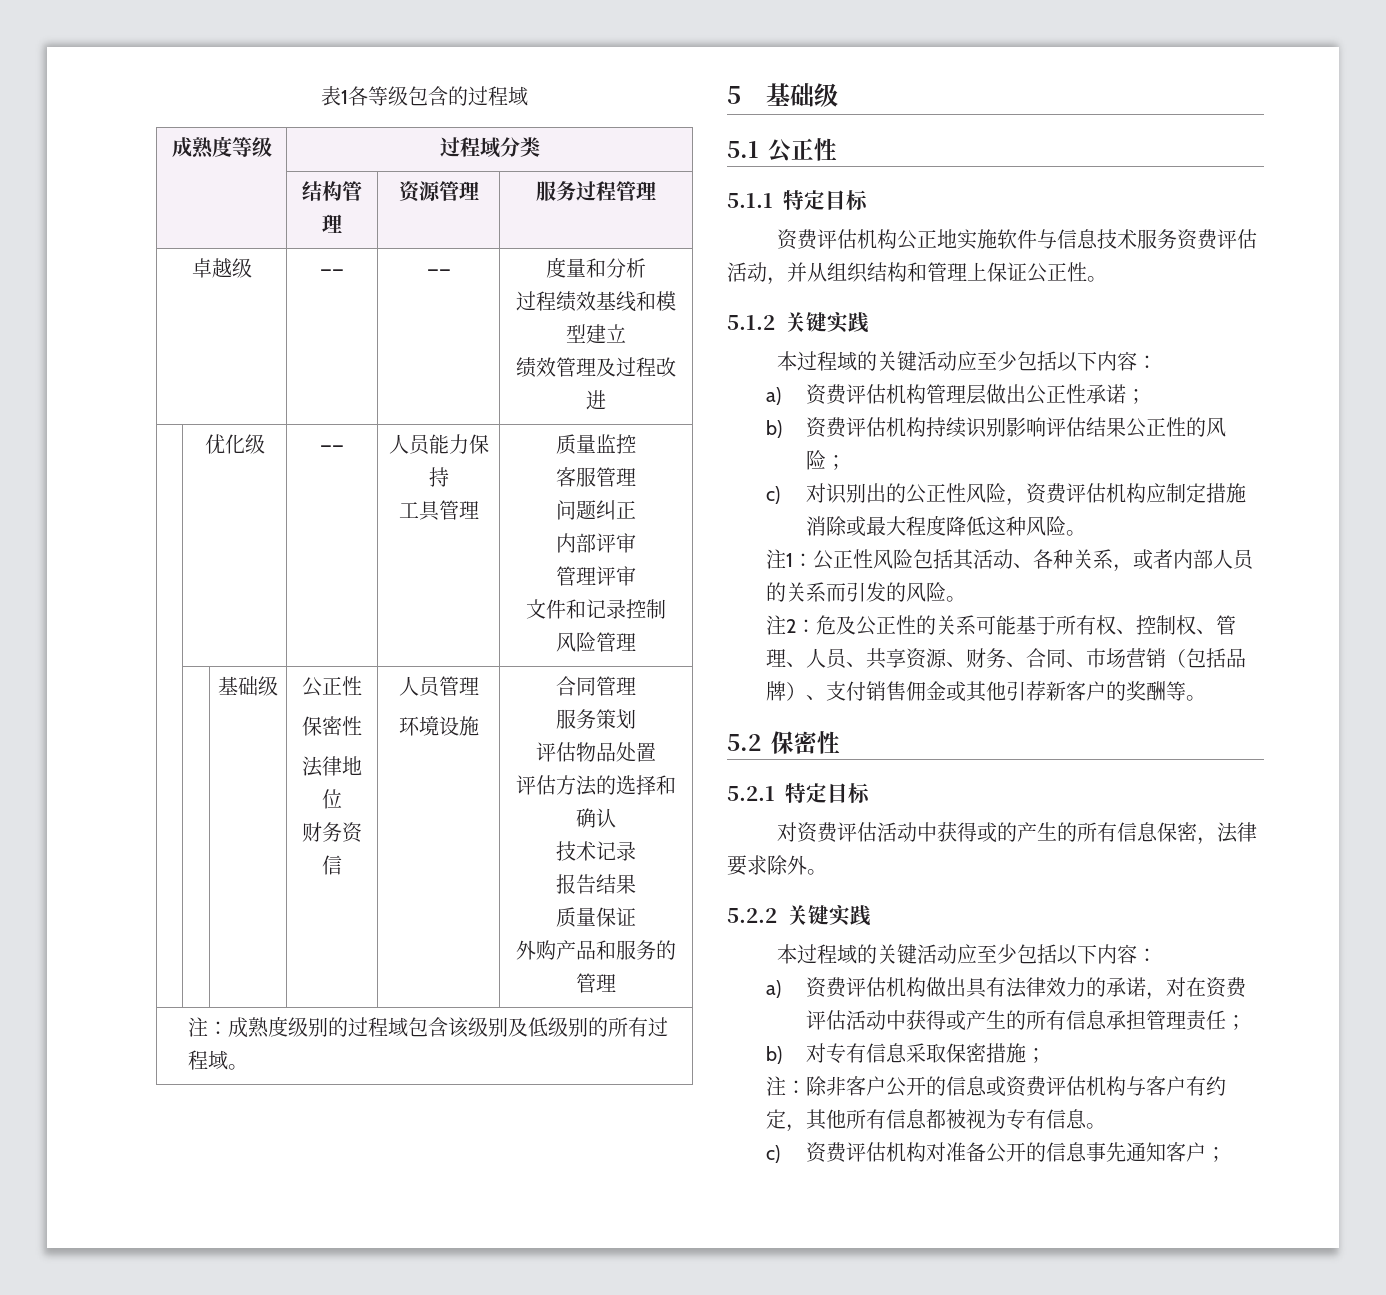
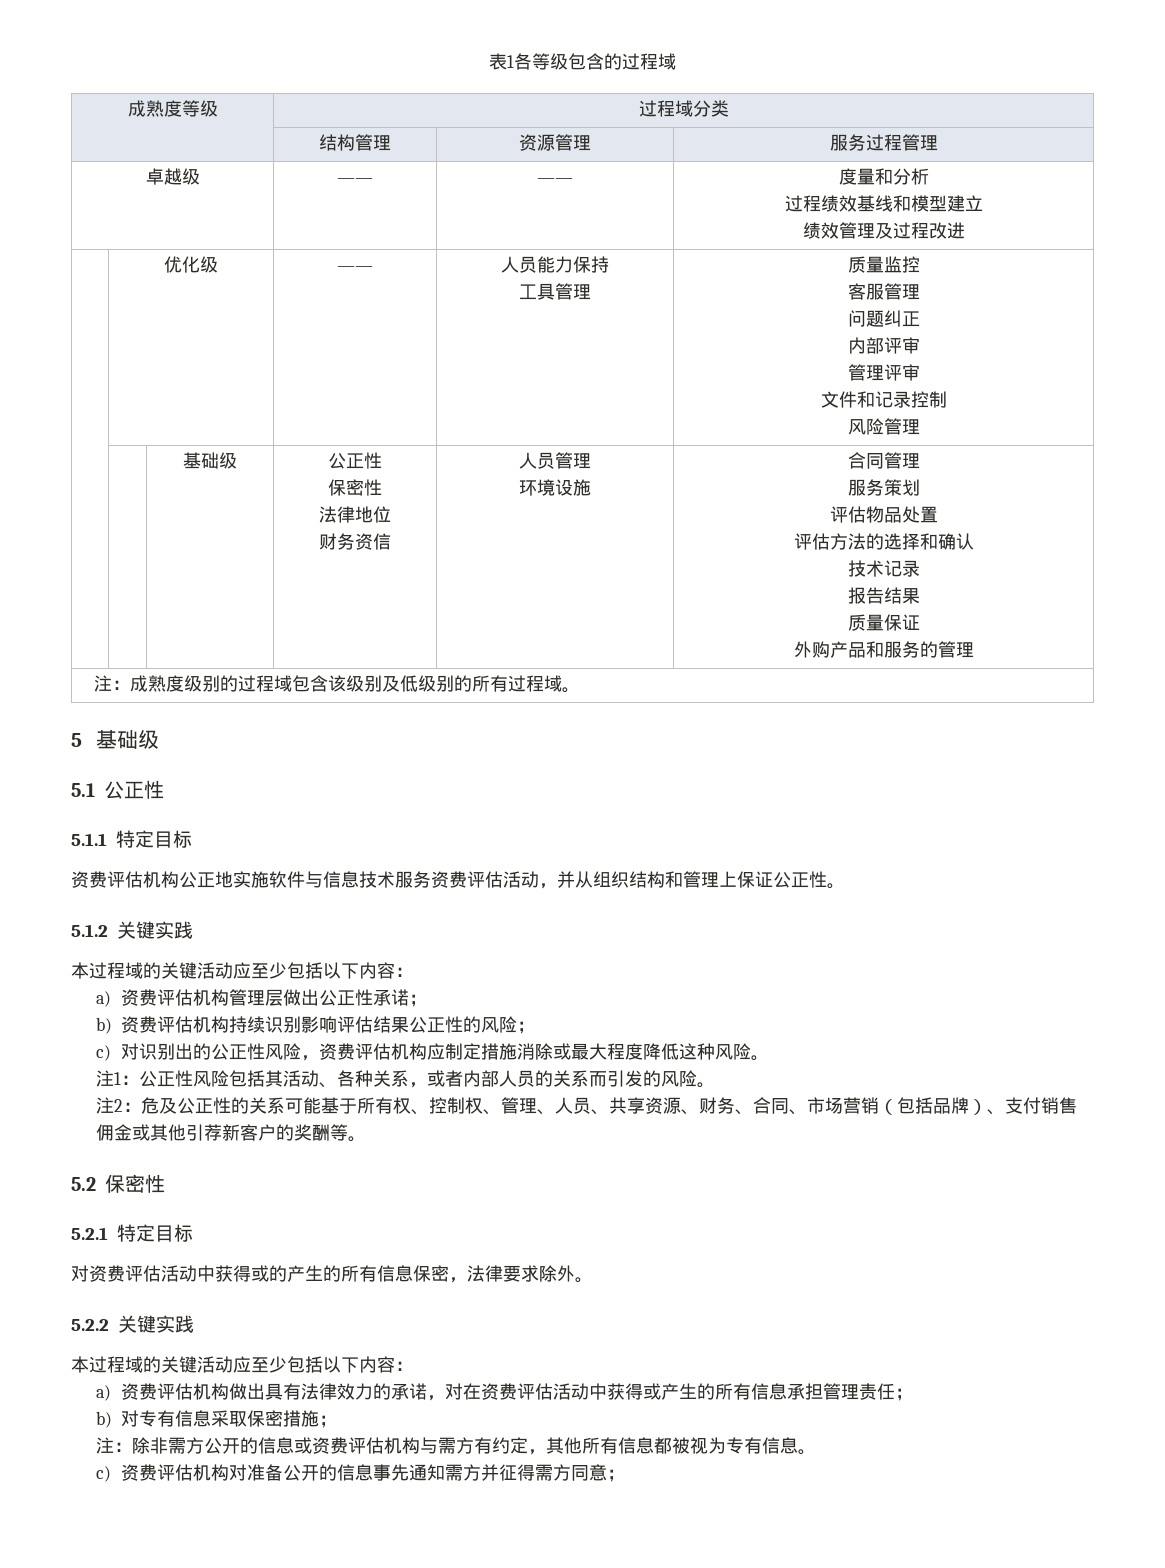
[846,1076,887,1096] 客户 -> [167,1437,204,1454] 需方
[1146,1076,1187,1096] 客户 -> [437,1437,474,1454] 需方
[1165,1142,1206,1162] 客户 -> [444,1464,607,1481] 需方并征得需方同意

